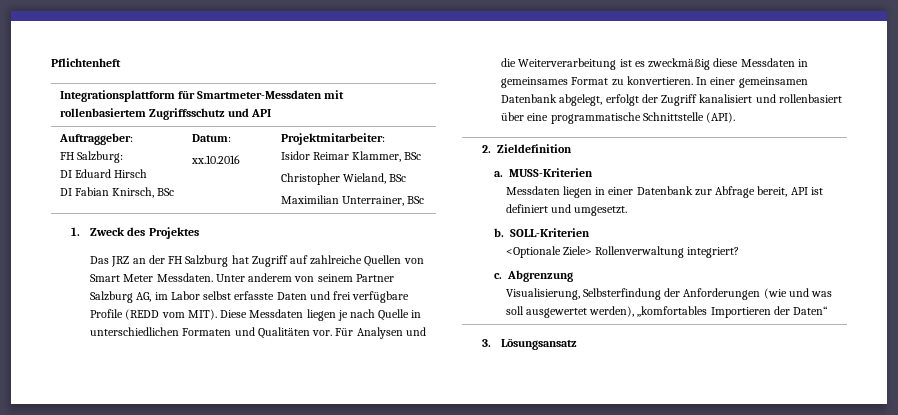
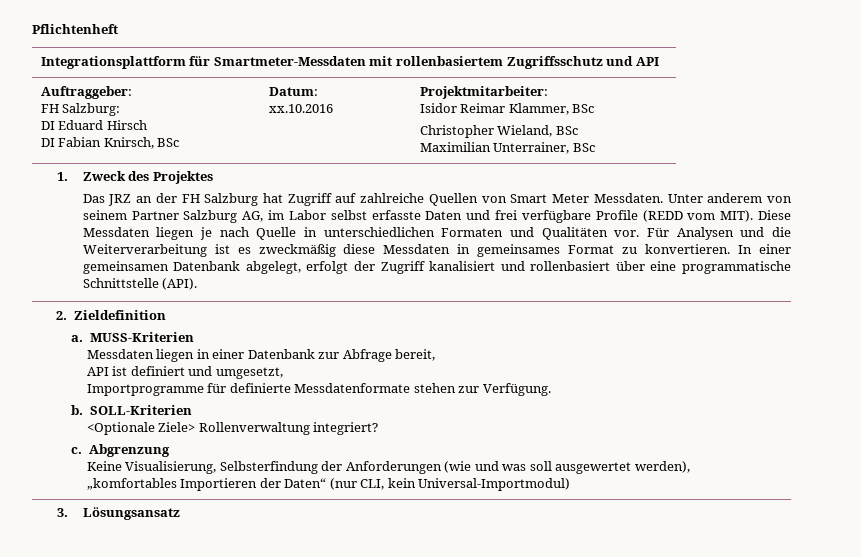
(788, 191) none -> (436, 355) //
[574,206,628,216] umgesetzt. -> [215,367,283,379] [86,383,551,396] umgesetzt, // Importprogramme für definierte Messdatenformate stehen zur Verfügung.
(573, 276) none -> [86,461,122,471] Keine
(829, 310) none -> [329,478,571,491] (nur CLI, kein Universal-Importmodul)

